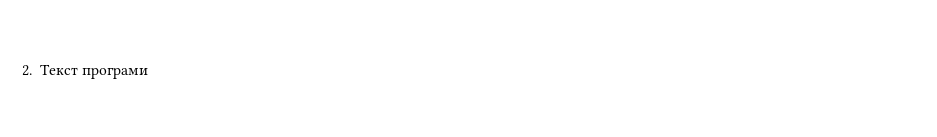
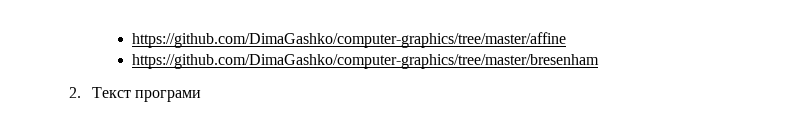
(22, 70) none -> [132,32,567,48] [132,54,600,69] https://github.com/DimaGashko/computer-graphics/tree/master/affine // https://github.com/DimaGashko/computer-graphics/tree/master/bresenham //

